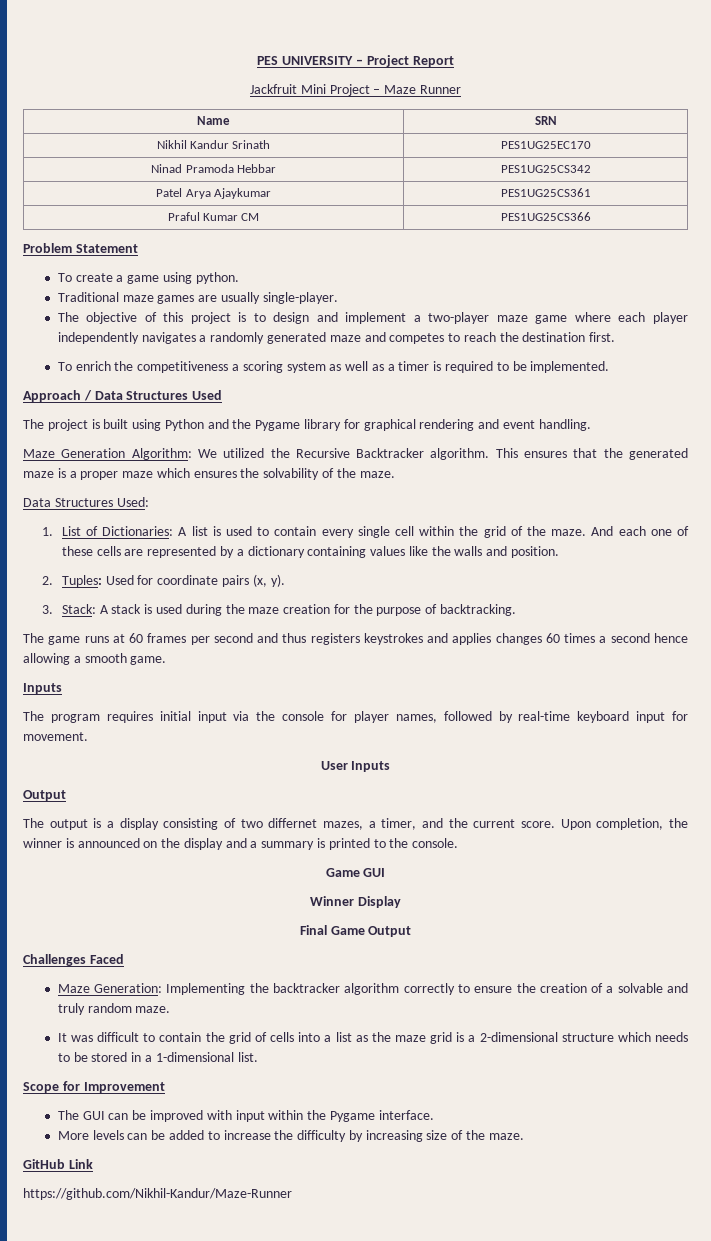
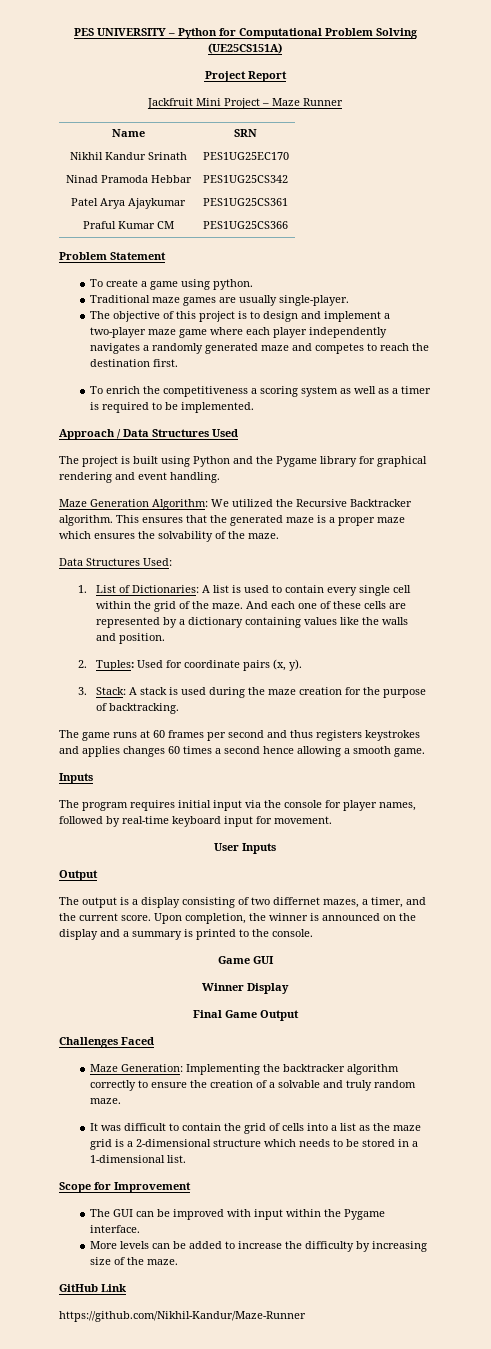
(363, 62) none -> [177,28,418,39] [208,43,282,54] Python for Computational Problem Solving (UE25CS151A) //

